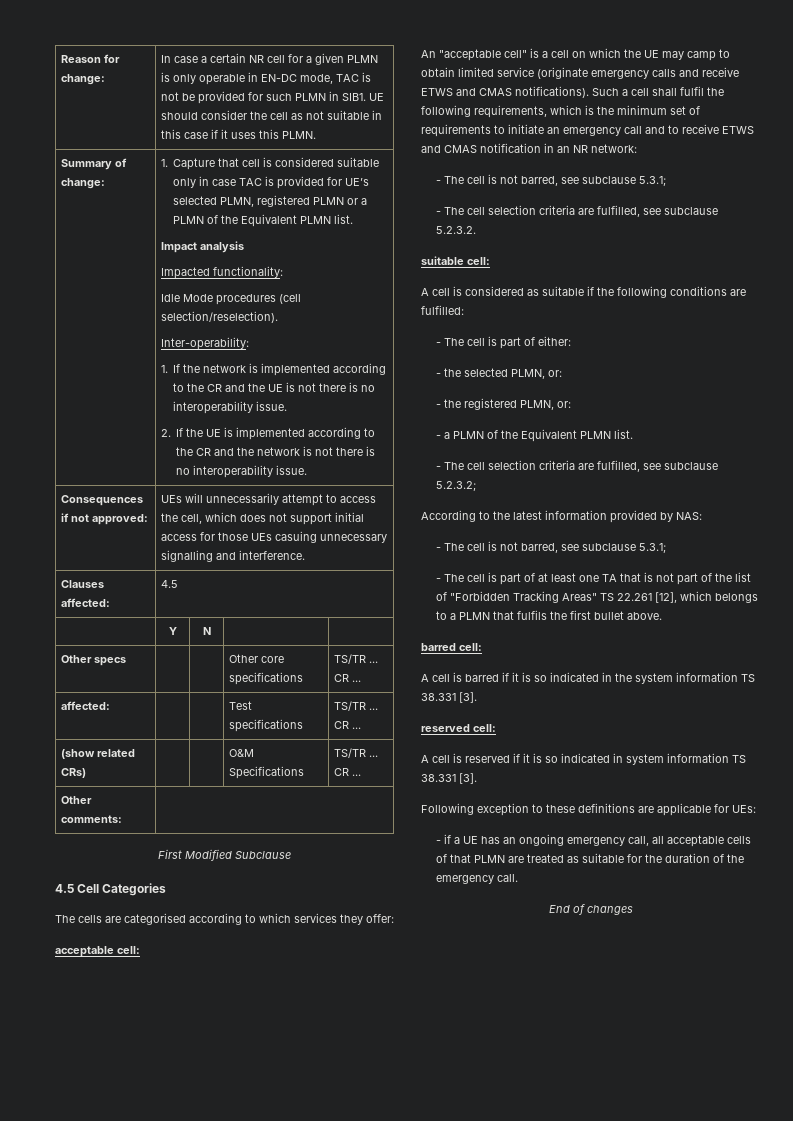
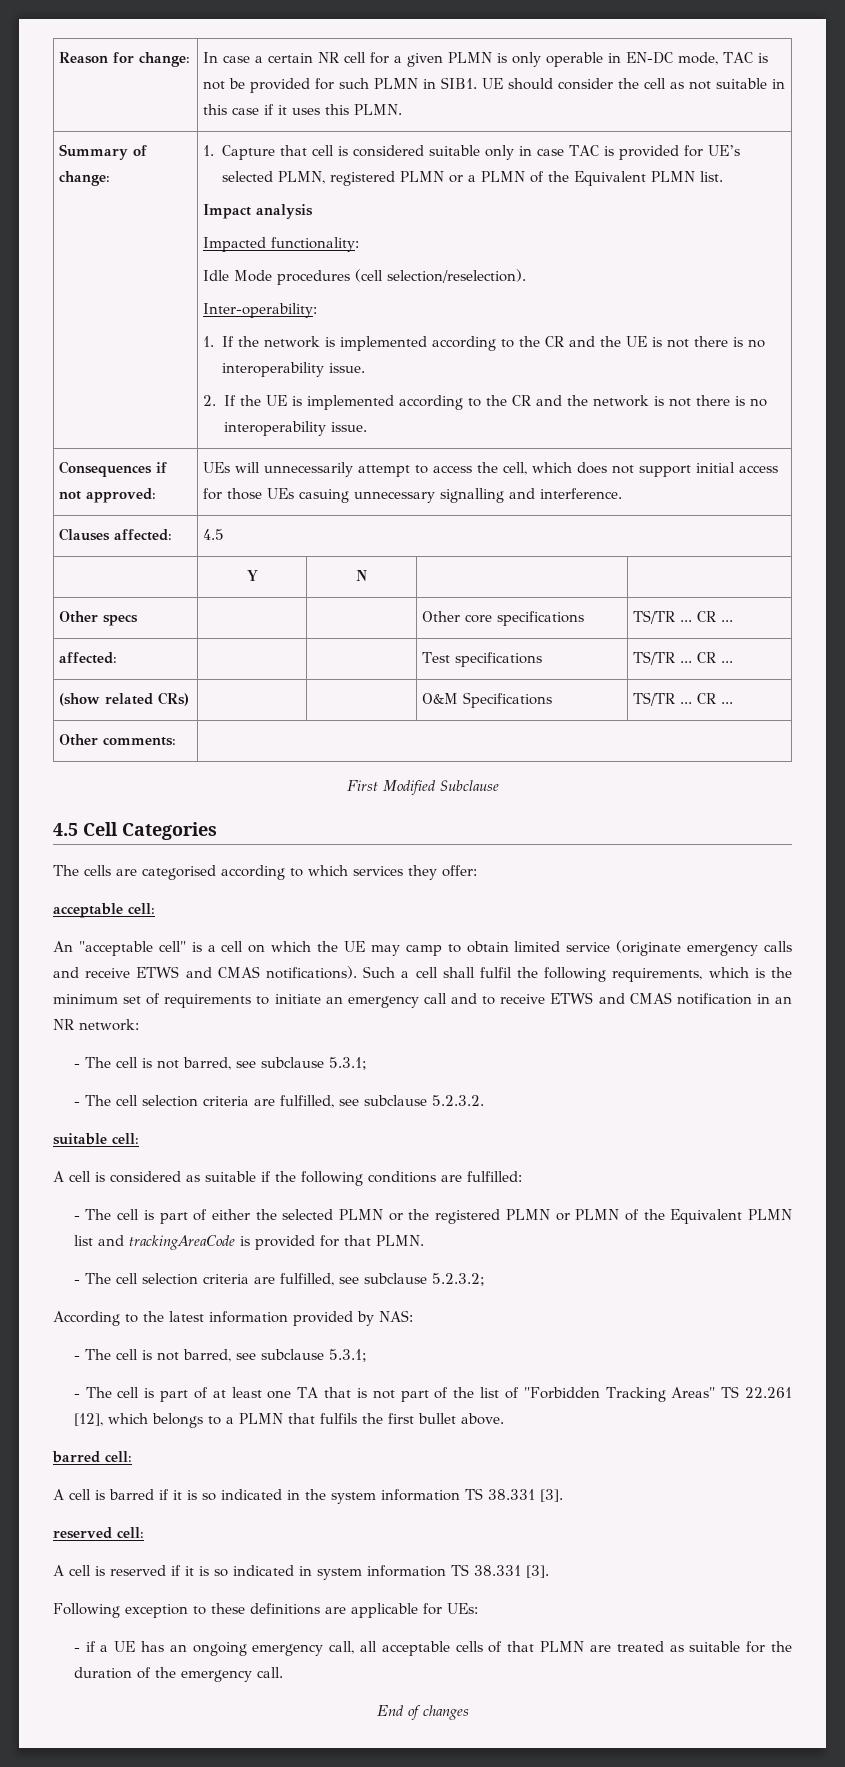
[537,336,571,346] [435,368,562,379] [435,398,571,410] [435,429,633,442] either: // - the selected PLMN, or: // - the registered PLMN, or: // - a PLMN of the Equivalent PLMN list. -> [211,1209,793,1224] [73,1235,424,1250] either the selected PLMN or the registered PLMN or PLMN of the Equivalent PLMN list and trackingAreaCode is provided for that PLMN.

